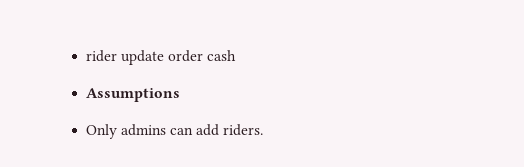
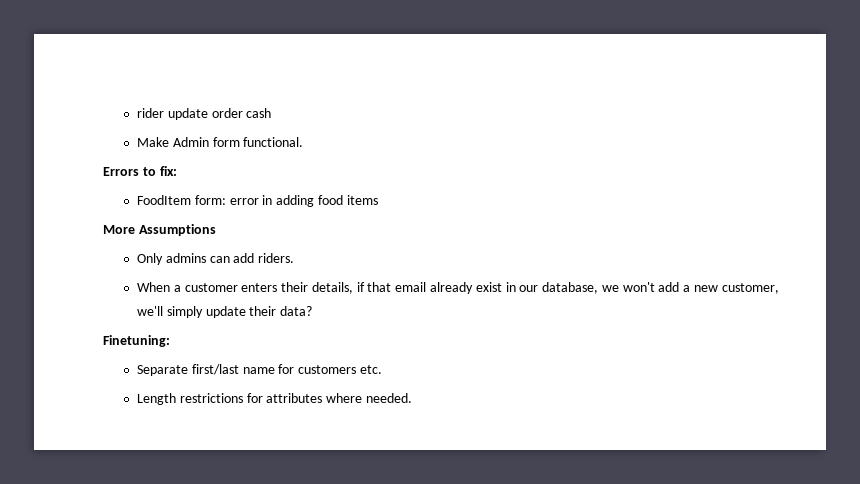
(237, 55) none -> [136,137,304,147] [103,166,177,176] [136,195,378,207] [103,225,135,234] Make Admin form functional. // Errors to fix: // FoodItem form: error in adding food items // More
(264, 130) none -> [136,282,779,294] [136,306,313,318] [103,335,170,347] [136,364,382,376] [136,393,412,405] // When a customer enters their details, if that email already exist in our database, we won't add a new customer, we'll simply update their data? // Finetuning: // Separate first/last name for customers etc. // Length restrictions for attributes where needed.

